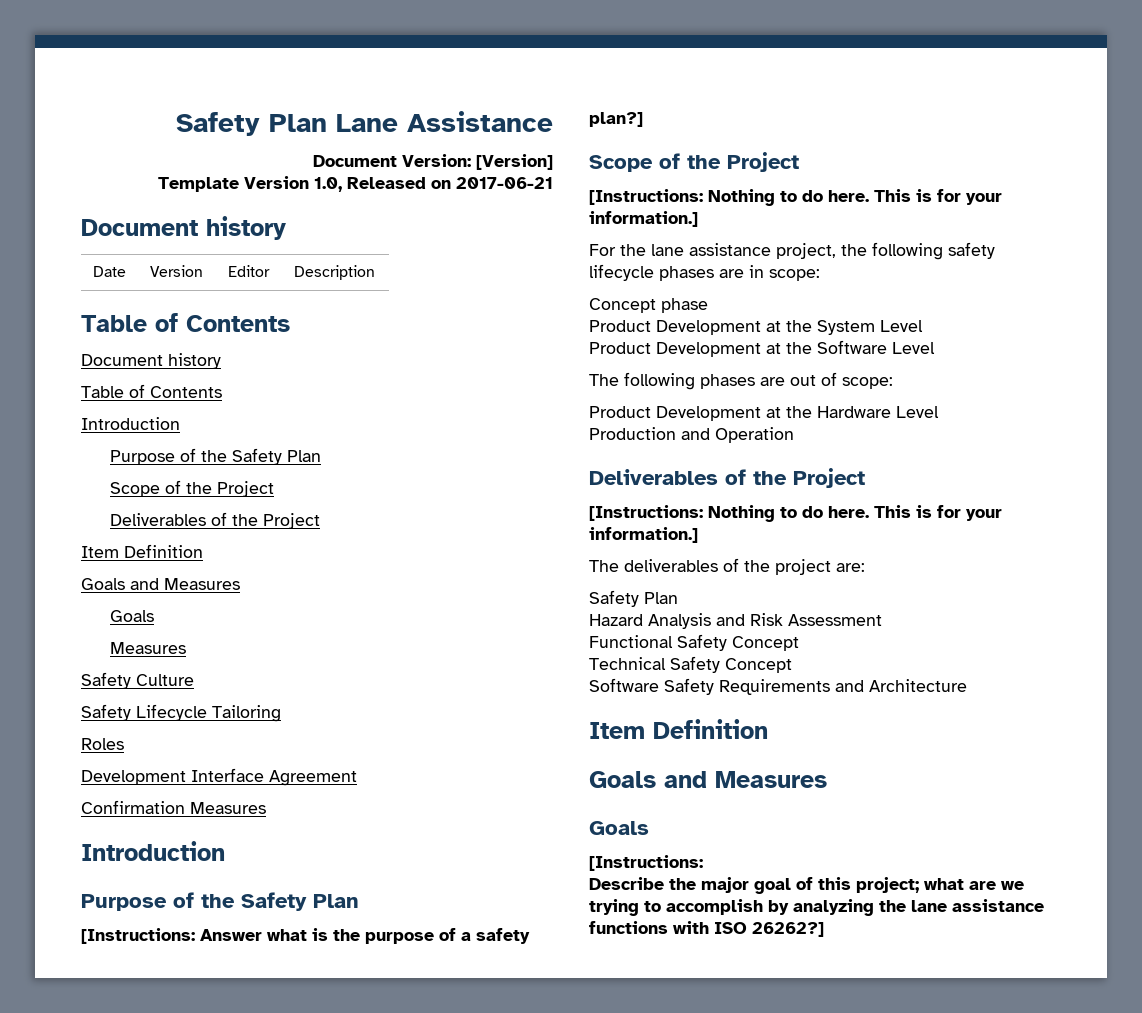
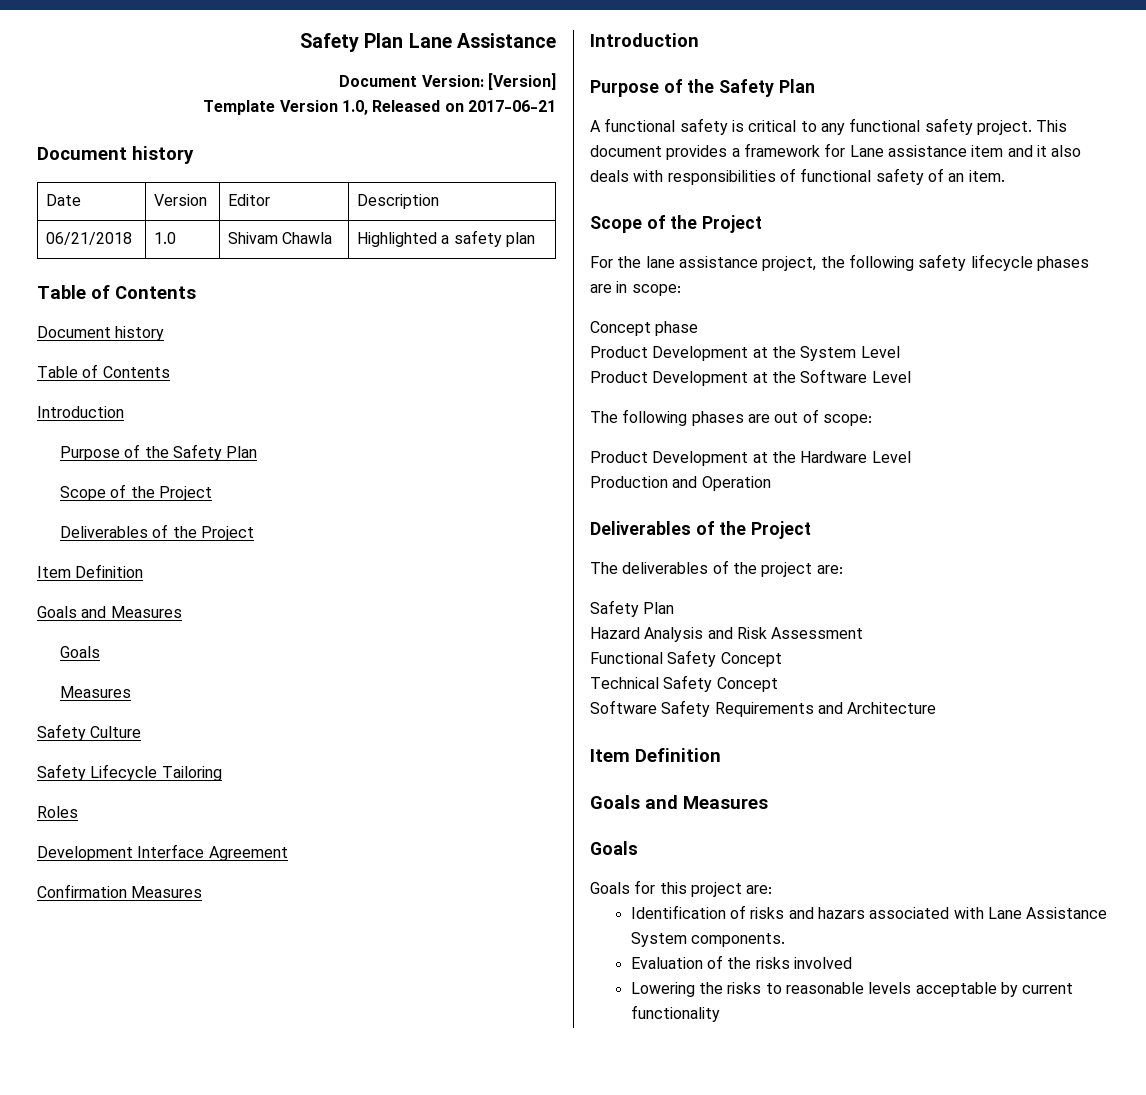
(375, 272) none -> [46,232,133,245] [154,232,177,244] [228,232,333,244] [357,230,536,247] // 06/21/2018 | 1.0 | Shivam Chawla | Highlighted a safety plan
[81,928,530,944] [589,112,643,127] [589,152,799,172] [589,189,1002,206] [589,211,698,227] [Instructions: Answer what is the purpose of a safety plan?] // Scope of the Project // [Instructions: Nothing to do here. This is for your information.] -> [590,118,1068,135] [590,143,1082,160] [590,168,1005,185] [590,215,763,233] A functional safety is critical to any functional safety project. This document provides a framework for Lane assistance item and it also deals with responsibilities of functional safety of an item. // Scope of the Project
[589,505,1002,522] [589,527,698,543] // [Instructions: Nothing to do here. This is for your information.] -> (812, 530) none
[589,855,703,871] [589,877,1024,894] [589,899,1044,916] [589,921,824,937] [Instructions: // Describe the major goal of this project; what are we trying to accomplish by analyzing the lane assistance functions with ISO 26262?] -> [590,880,773,897] [630,905,1108,919] [630,932,786,947] [630,955,852,969] [630,982,1074,997] [630,1005,720,1022] Goals for this project are: // Identification of risks and hazars associated with Lane Assistance System components. // Evaluation of the risks involved // Lowering the risks to reasonable levels acceptable by current functionality

